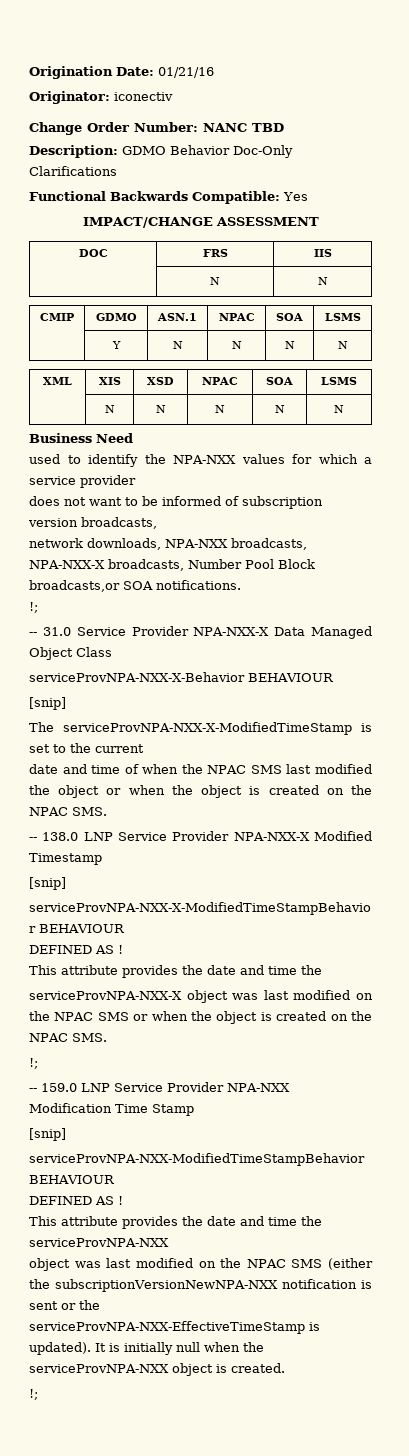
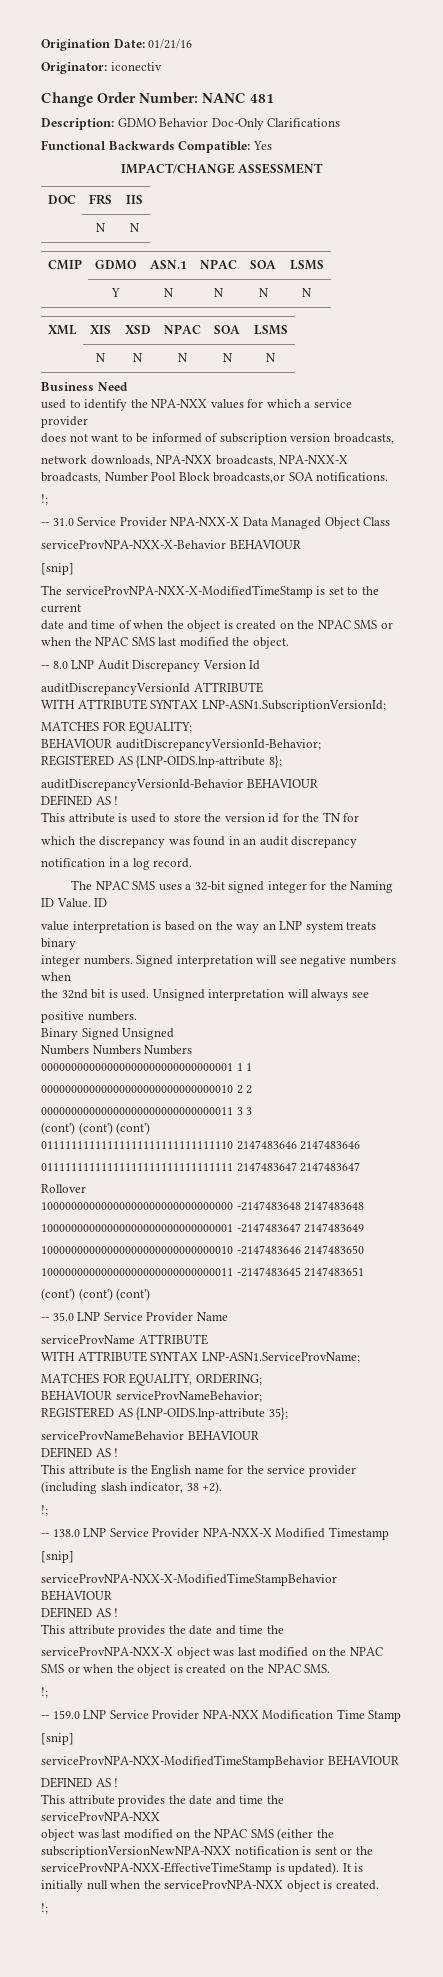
[252,123,284,132] TBD -> [250,94,275,103] 481
[207,764,372,774] [29,785,373,798] [29,807,107,816] NPAC SMS last modified the object or when the object is created on the NPAC SMS. -> [187,620,393,632] [41,637,289,649] [41,660,261,672] [41,682,263,695] [41,699,386,712] [41,721,193,734] [41,738,321,751] [41,755,282,768] [41,778,318,791] [41,795,119,806] [41,812,360,823] [41,836,358,848] [41,858,193,870] [71,880,394,893] [41,898,108,908] [41,921,377,933] [41,938,76,950] [41,955,396,967] [41,972,71,981] [41,989,369,1001] [41,1011,137,1023] [41,1028,175,1040] [41,1045,193,1055] [41,1063,253,1071] [41,1085,253,1094] [41,1107,253,1115] [41,1122,151,1135] [41,1140,361,1150] [41,1162,361,1172] [41,1184,86,1193] [41,1201,365,1211] [41,1223,365,1233] [41,1245,365,1255] [41,1267,365,1277] [41,1288,151,1301] [41,1312,228,1322] [41,1334,208,1345] [41,1351,360,1363] [41,1373,262,1386] [41,1390,262,1402] [41,1407,288,1420] [41,1430,259,1441] [41,1447,119,1458] [41,1464,356,1477] [41,1481,223,1494] [41,1505,48,1516] object is created on the NPAC SMS or when the NPAC SMS last modified the object. // -- 8.0 LNP Audit Discrepancy Version Id // auditDiscrepancyVersionId ATTRIBUTE // WITH ATTRIBUTE SYNTAX LNP-ASN1.SubscriptionVersionId; // MATCHES FOR EQUALITY; // BEHAVIOUR auditDiscrepancyVersionId-Behavior; // REGISTERED AS {LNP-OIDS.lnp-attribute 8}; // auditDiscrepancyVersionId-Behavior BEHAVIOUR // DEFINED AS ! // This attribute is used to store the version id for the TN for // which the discrepancy was found in an audit discrepancy // notification in a log record. // The NPAC SMS uses a 32-bit signed integer for the Naming ID Value. ID // value interpretation is based on the way an LNP system treats binary // integer numbers. Signed interpretation will see negative numbers when // the 32nd bit is used. Unsigned interpretation will always see // positive numbers. // Binary Signed Unsigned // Numbers Numbers Numbers // 00000000000000000000000000000001 1 1 // 00000000000000000000000000000010 2 2 // 00000000000000000000000000000011 3 3 // (cont') (cont') (cont') // 01111111111111111111111111111110 2147483646 2147483646 // 01111111111111111111111111111111 2147483647 2147483647 // Rollover // 10000000000000000000000000000000 -2147483648 2147483648 // 10000000000000000000000000000001 -2147483647 2147483649 // 10000000000000000000000000000010 -2147483646 2147483650 // 10000000000000000000000000000011 -2147483645 2147483651 // (cont') (cont') (cont') // -- 35.0 LNP Service Provider Name // serviceProvName ATTRIBUTE // WITH ATTRIBUTE SYNTAX LNP-ASN1.ServiceProvName; // MATCHES FOR EQUALITY, ORDERING; // BEHAVIOUR serviceProvNameBehavior; // REGISTERED AS {LNP-OIDS.lnp-attribute 35}; // serviceProvNameBehavior BEHAVIOUR // DEFINED AS ! // This attribute is the English name for the service provider (including slash indicator, 38 +2). // !;

